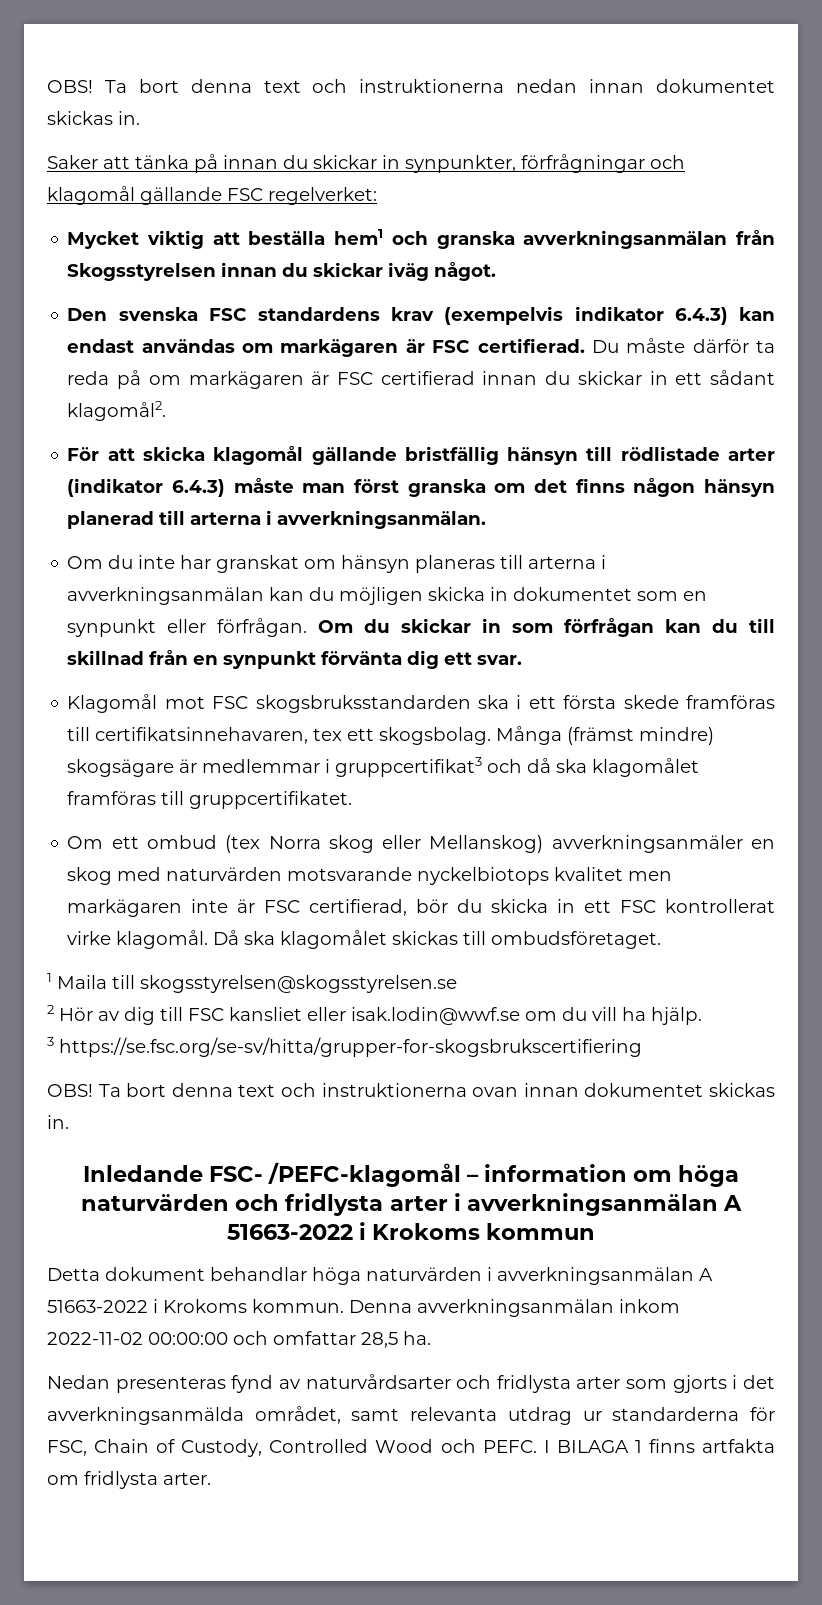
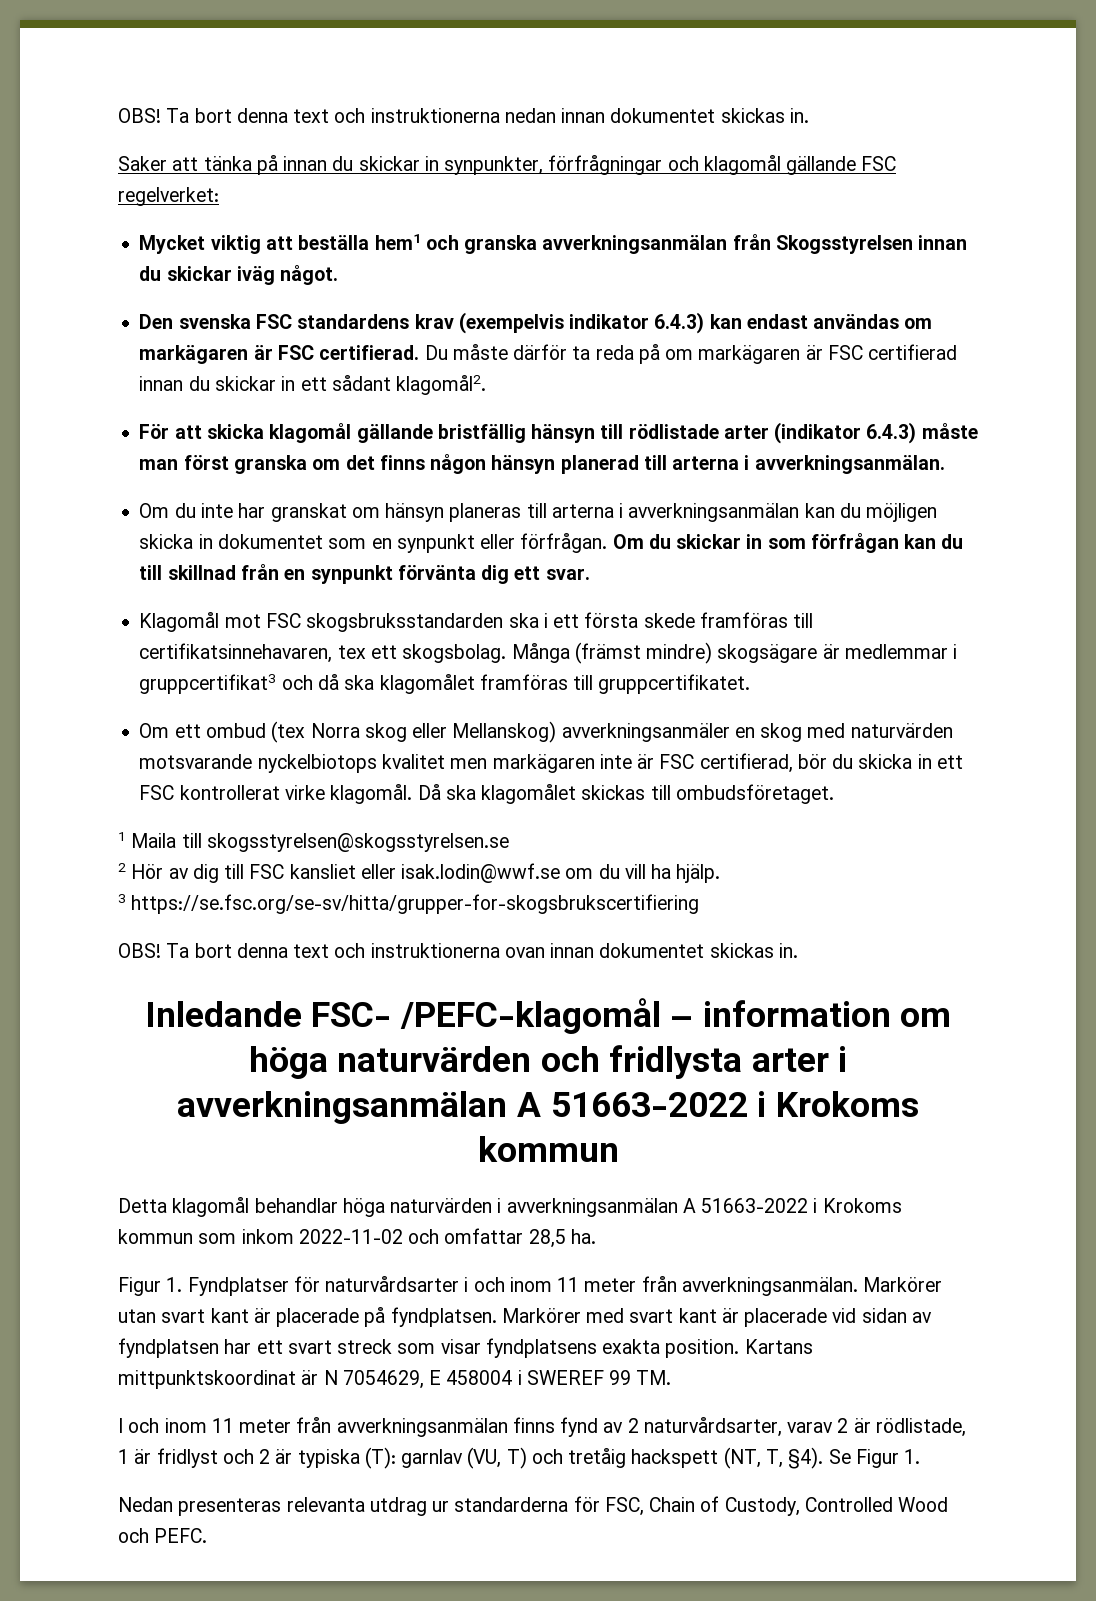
[105,1267,205,1281] dokument -> [172,1197,250,1217] klagomål
[252,1299,614,1317] kommun. Denna avverkningsanmälan -> [118,1229,237,1244] kommun som
[148,1332,228,1345] 00:00:00 -> (403, 1236) none
[47,1374,775,1393] [47,1406,400,1425] Nedan presenteras fynd av naturvårdsarter och fridlysta arter som gjorts i det avverkningsanmälda området, samt -> [118,1276,943,1296] [118,1307,932,1327] [118,1338,813,1358] [118,1370,672,1389] [118,1417,966,1437] [118,1447,921,1469] [118,1497,282,1516] Figur 1. Fyndplatser för naturvårdsarter i och inom 11 meter från avverkningsanmälan. Markörer utan svart kant är placerade på fyndplatsen. Markörer med svart kant är placerade vid sidan av fyndplatsen har ett svart streck som visar fyndplatsens exakta position. Kartans mittpunktskoordinat är N 7054629, E 458004 i SWEREF 99 TM. // I och inom 11 meter från avverkningsanmälan finns fynd av 2 naturvårdsarter, varav 2 är rödlistade, 1 är fridlyst och 2 är typiska (T): garnlav (VU, T) och tretåig hackspett (NT, T, §4). Se Figur 1. // Nedan presenteras
[543,1439,776,1453] [47,1471,211,1489] I BILAGA 1 finns artfakta om fridlysta arter. -> (208, 1535) none

